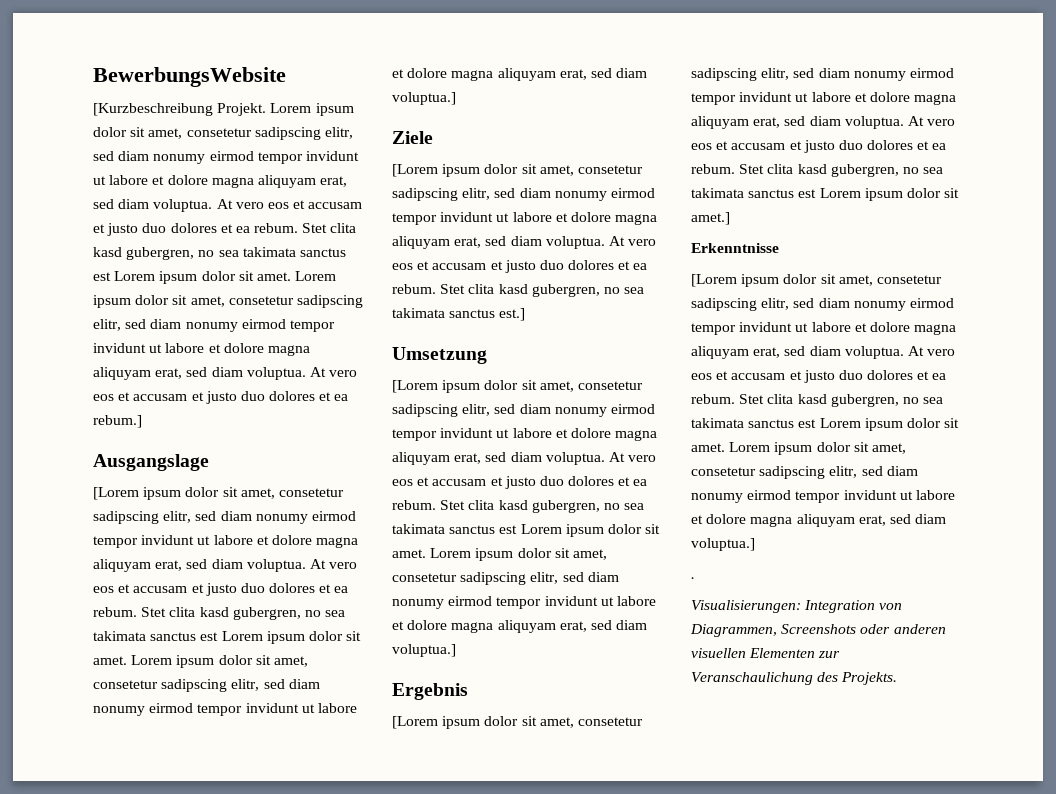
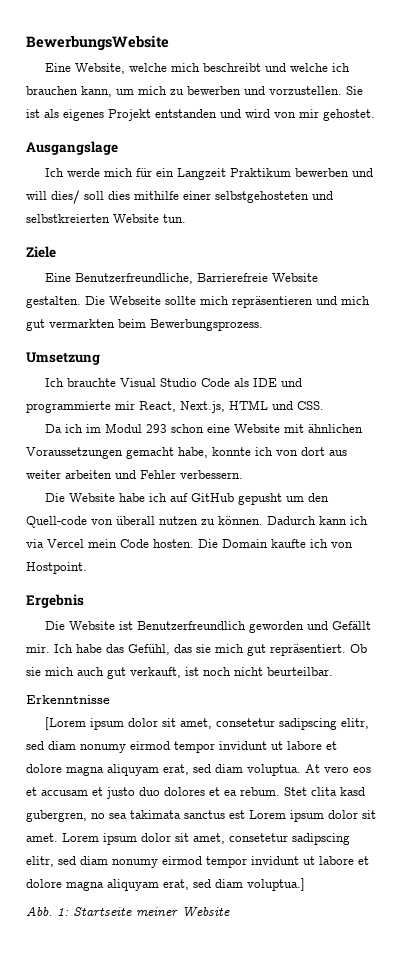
[93,103,354,116] [93,127,353,140] [93,151,359,164] [93,175,348,188] [93,199,363,212] [93,223,357,236] [93,247,346,260] [93,271,337,284] [93,295,363,308] [93,319,335,332] [93,343,310,356] [93,367,358,380] [93,391,349,404] [93,415,142,428] [93,454,209,471] [93,487,344,500] [93,511,356,524] [93,535,359,548] [93,559,358,572] [93,583,349,596] [93,607,346,620] [93,631,362,644] [93,655,308,668] [93,679,320,692] [93,703,357,716] [392,68,648,81] [392,92,456,105] [392,131,433,144] [392,164,643,177] [392,188,655,201] [392,212,658,225] [392,236,657,249] [392,260,648,273] [392,284,645,297] [392,308,526,321] [392,347,487,364] [392,380,643,393] [392,404,655,417] [392,428,658,441] [392,452,657,465] [392,476,648,489] [392,500,645,513] [392,524,661,537] [392,548,607,561] [392,572,619,585] [392,596,656,609] [392,620,648,633] [392,644,456,657] [392,683,468,700] [392,716,643,729] [691,68,954,81] [691,92,957,105] [691,116,956,129] [691,140,947,153] [691,164,944,177] [691,188,960,201] [691,212,730,225] [Kurzbeschreibung Projekt. Lorem ipsum dolor sit amet, consetetur sadipscing elitr, sed diam nonumy eirmod tempor invidunt ut labore et dolore magna aliquyam erat, sed diam voluptua. At vero eos et accusam et justo duo dolores et ea rebum. Stet clita kasd gubergren, no sea takimata sanctus est Lorem ipsum dolor sit amet. Lorem ipsum dolor sit amet, consetetur sadipscing elitr, sed diam nonumy eirmod tempor invidunt ut labore et dolore magna aliquyam erat, sed diam voluptua. At vero eos et accusam et justo duo dolores et ea rebum.] // Ausgangslage // [Lorem ipsum dolor sit amet, consetetur sadipscing elitr, sed diam nonumy eirmod tempor invidunt ut labore et dolore magna aliquyam erat, sed diam voluptua. At vero eos et accusam et justo duo dolores et ea rebum. Stet clita kasd gubergren, no sea takimata sanctus est Lorem ipsum dolor sit amet. Lorem ipsum dolor sit amet, consetetur sadipscing elitr, sed diam nonumy eirmod tempor invidunt ut labore et dolore magna aliquyam erat, sed diam voluptua.] // Ziele // [Lorem ipsum dolor sit amet, consetetur sadipscing elitr, sed diam nonumy eirmod tempor invidunt ut labore et dolore magna aliquyam erat, sed diam voluptua. At vero eos et accusam et justo duo dolores et ea rebum. Stet clita kasd gubergren, no sea takimata sanctus est.] // Umsetzung // [Lorem ipsum dolor sit amet, consetetur sadipscing elitr, sed diam nonumy eirmod tempor invidunt ut labore et dolore magna aliquyam erat, sed diam voluptua. At vero eos et accusam et justo duo dolores et ea rebum. Stet clita kasd gubergren, no sea takimata sanctus est Lorem ipsum dolor sit amet. Lorem ipsum dolor sit amet, consetetur sadipscing elitr, sed diam nonumy eirmod tempor invidunt ut labore et dolore magna aliquyam erat, sed diam voluptua.] // Ergebnis // [Lorem ipsum dolor sit amet, consetetur sadipscing elitr, sed diam nonumy eirmod tempor invidunt ut labore et dolore magna aliquyam erat, sed diam voluptua. At vero eos et accusam et justo duo dolores et ea rebum. Stet clita kasd gubergren, no sea takimata sanctus est Lorem ipsum dolor sit amet.] -> [45,63,351,74] [26,86,363,97] [26,109,375,121] [26,141,118,155] [45,168,374,180] [26,190,333,204] [26,214,186,223] [26,246,56,258] [45,273,319,284] [26,296,370,308] [26,319,263,331] [26,352,100,365] [45,378,303,387] [26,400,324,413] [45,423,364,433] [26,447,347,459] [26,470,243,479] [45,493,330,505] [26,516,368,528] [26,539,353,548] [26,562,87,574] [26,594,84,608] [45,621,372,633] [26,644,367,656] [26,667,333,679] Eine Website, welche mich beschreibt und welche ich brauchen kann, um mich zu bewerben und vorzustellen. Sie ist als eigenes Projekt entstanden und wird von mir gehostet. // Ausgangslage // Ich werde mich für ein Langzeit Praktikum bewerben und will dies/ soll dies mithilfe einer selbstgehosteten und selbstkreierten Website tun. // Ziele // Eine Benutzerfreundliche, Barrierefreie Website gestalten. Die Webseite sollte mich repräsentieren und mich gut vermarkten beim Bewerbungsprozess. // Umsetzung // Ich brauchte Visual Studio Code als IDE und programmierte mir React, Next.js, HTML und CSS. // Da ich im Modul 293 schon eine Website mit ähnlichen Voraussetzungen gemacht habe, konnte ich von dort aus weiter arbeiten und Fehler verbessern. // Die Website habe ich auf GitHub gepusht um den Quell-code von überall nutzen zu können. Dadurch kann ich via Vercel mein Code hosten. Die Domain kaufte ich von Hostpoint. // Ergebnis // Die Website ist Benutzerfreundlich geworden und Gefällt mir. Ich habe das Gefühl, das sie mich gut repräsentiert. Ob sie mich auch gut verkauft, ist noch nicht beurteilbar.
[691,577,695,579] [691,600,903,613] [690,624,946,637] [691,648,841,658] [691,672,898,685] . // Visualisierungen: Integration von Diagrammen, Screenshots oder anderen visuellen Elementen zur Veranschaulichung des Projekts. -> [26,906,230,917] Abb. 1: Startseite meiner Website

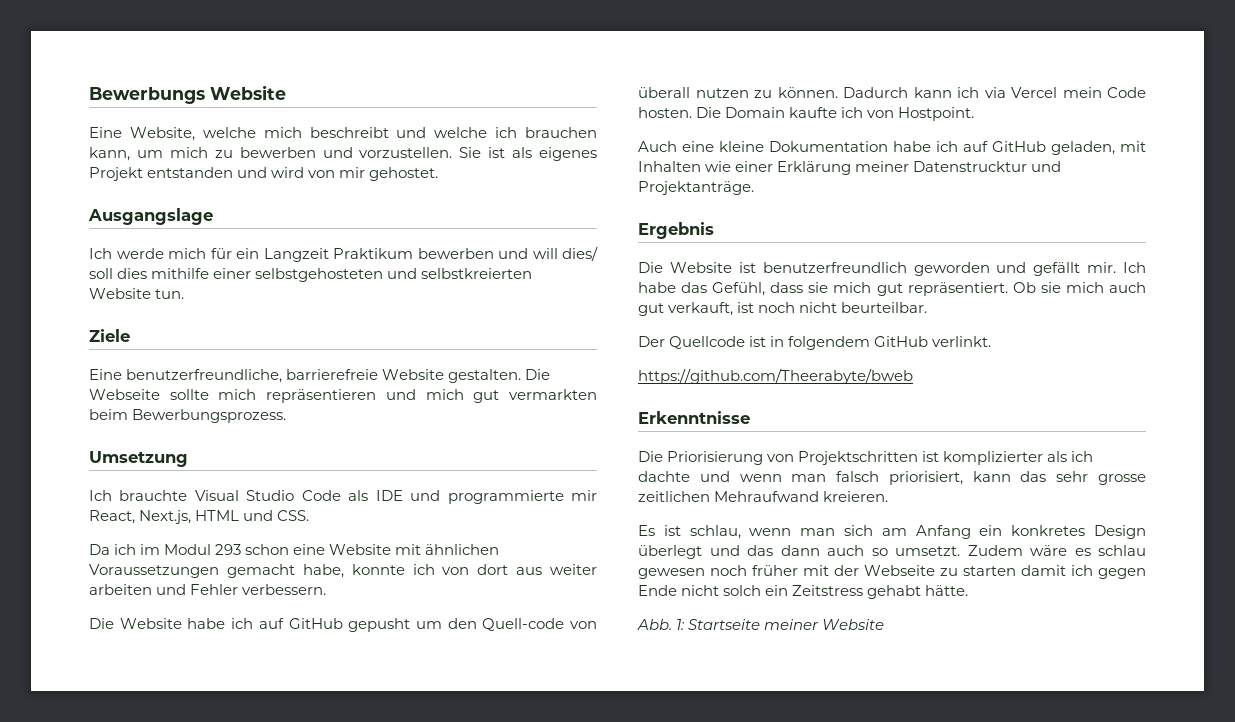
[26,35,169,51] BewerbungsWebsite -> [89,85,286,104] Bewerbungs Website
[75,273,269,284] Benutzerfreundliche, Barrierefreie -> [126,369,379,383] benutzerfreundliche, barrierefreie
(87, 568) none -> [638,141,1146,155] [638,161,1062,175] [638,181,754,195] // Auch eine kleine Dokumentation habe ich auf GitHub geladen, mit Inhalten wie einer Erklärung meiner Datenstrucktur und Projektanträge.
[137,621,247,630] Benutzerfreundlich -> [762,262,907,273] benutzerfreundlich
[332,621,372,630] Gefällt -> [1033,262,1081,276] gefällt
[174,644,192,653] das -> [770,282,804,293] dass
[26,695,110,704] [45,717,370,730] [26,741,337,753] [26,764,371,776] [26,787,365,799] [26,810,376,822] [26,833,350,845] [26,856,369,868] [26,878,305,891] Erkenntnisse // [Lorem ipsum dolor sit amet, consetetur sadipscing elitr, sed diam nonumy eirmod tempor invidunt ut labore et dolore magna aliquyam erat, sed diam voluptua. At vero eos et accusam et justo duo dolores et ea rebum. Stet clita kasd gubergren, no sea takimata sanctus est Lorem ipsum dolor sit amet. Lorem ipsum dolor sit amet, consetetur sadipscing elitr, sed diam nonumy eirmod tempor invidunt ut labore et dolore magna aliquyam erat, sed diam voluptua.] -> [638,336,992,350] [638,368,913,384] [638,411,750,424] [638,451,1094,465] [638,471,1146,485] [638,491,889,502] [638,525,1146,539] [638,545,1146,559] [638,565,1146,579] [638,585,969,599] Der Quellcode ist in folgendem GitHub verlinkt. // https://github.com/Theerabyte/bweb // Erkenntnisse // Die Priorisierung von Projektschritten ist komplizierter als ich dachte und wenn man falsch priorisiert, kann das sehr grosse zeitlichen Mehraufwand kreieren. // Es ist schlau, wenn man sich am Anfang ein konkretes Design überlegt und das dann auch so umsetzt. Zudem wäre es schlau gewesen noch früher mit der Webseite zu starten damit ich gegen Ende nicht solch ein Zeitstress gehabt hätte.

